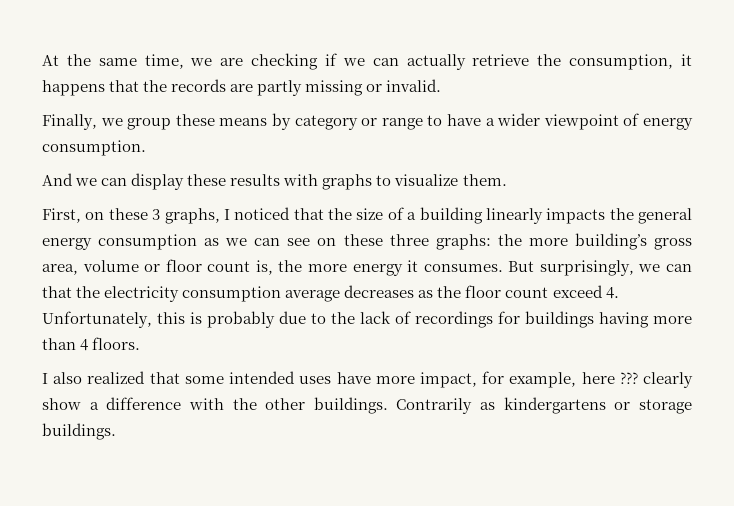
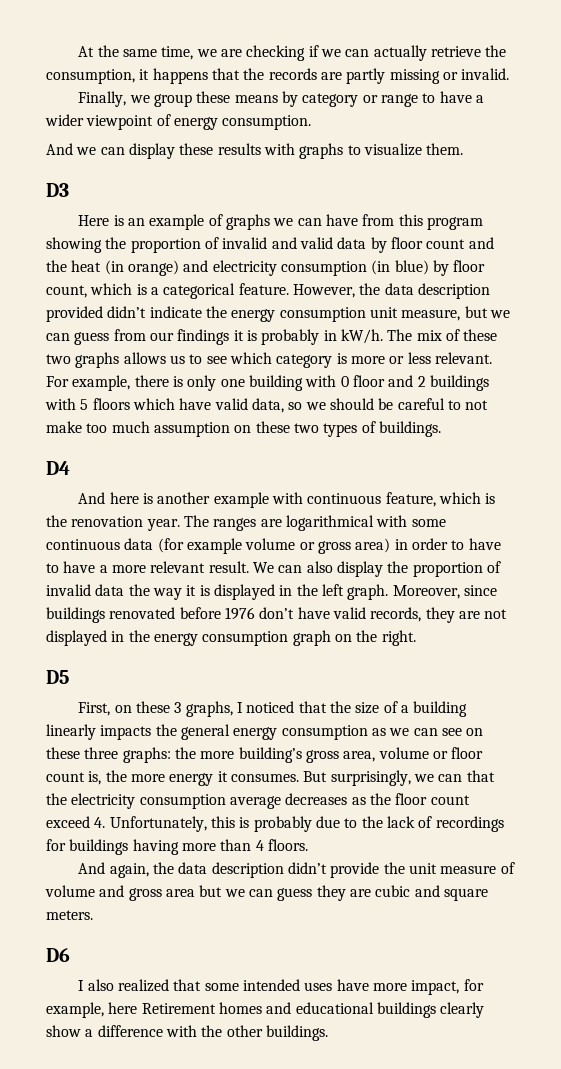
(507, 180) none -> [46,183,69,197] [78,214,483,230] [46,237,494,253] [46,260,486,276] [46,283,490,299] [46,306,510,322] [46,329,498,345] [46,352,492,368] [46,375,489,391] [45,398,489,413] [46,421,441,437] [46,461,70,475] [78,492,496,508] [46,515,446,531] [46,538,501,554] [46,561,501,577] [46,584,497,600] [46,607,508,623] [46,630,416,646] [46,670,69,684] // D3 // Here is an example of graphs we can have from this program showing the proportion of invalid and valid data by floor count and the heat (in orange) and electricity consumption (in blue) by floor count, which is a categorical feature. However, the data description provided didn’t indicate the energy consumption unit measure, but we can guess from our findings it is probably in kW/h. The mix of these two graphs allows us to see which category is more or less relevant. For example, there is only one building with 0 floor and 2 buildings with 5 floors which have valid data, so we should be careful to not make too much assumption on these two types of buildings. // D4 // And here is another example with continuous feature, which is the renovation year. The ranges are logarithmical with some continuous data (for example volume or gross area) in order to have to have a more relevant result. We can also display the proportion of invalid data the way it is displayed in the left graph. Moreover, since buildings renovated before 1976 don’t have valid records, they are not displayed in the energy consumption graph on the right. // D5
(141, 343) none -> [78,862,515,878] [45,885,488,901] [46,910,93,920] [46,948,70,962] // And again, the data description didn’t provide the unit measure of volume and gross area but we can guess they are cubic and square meters. // D6
[619,372,638,384] ??? -> [141,1002,436,1018] Retirement homes and educational buildings
[396,397,692,414] [42,423,116,440] Contrarily as kindergartens or storage buildings. -> (328, 1033) none

